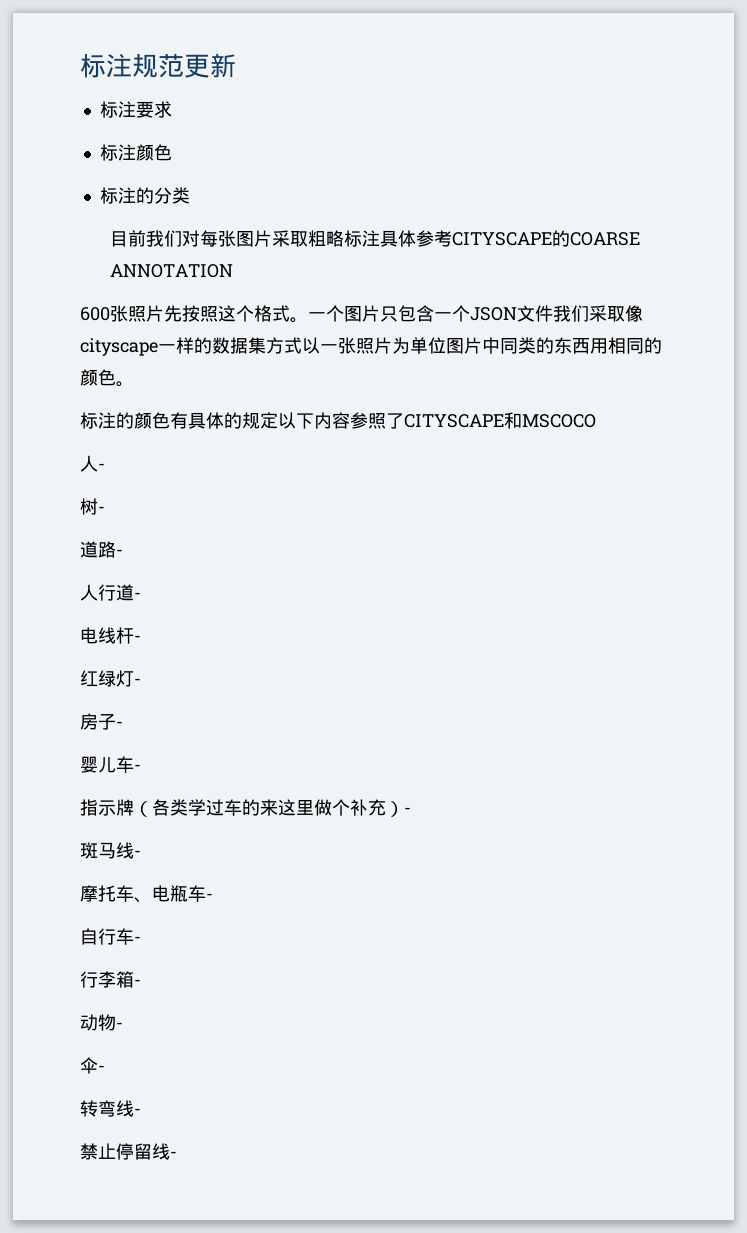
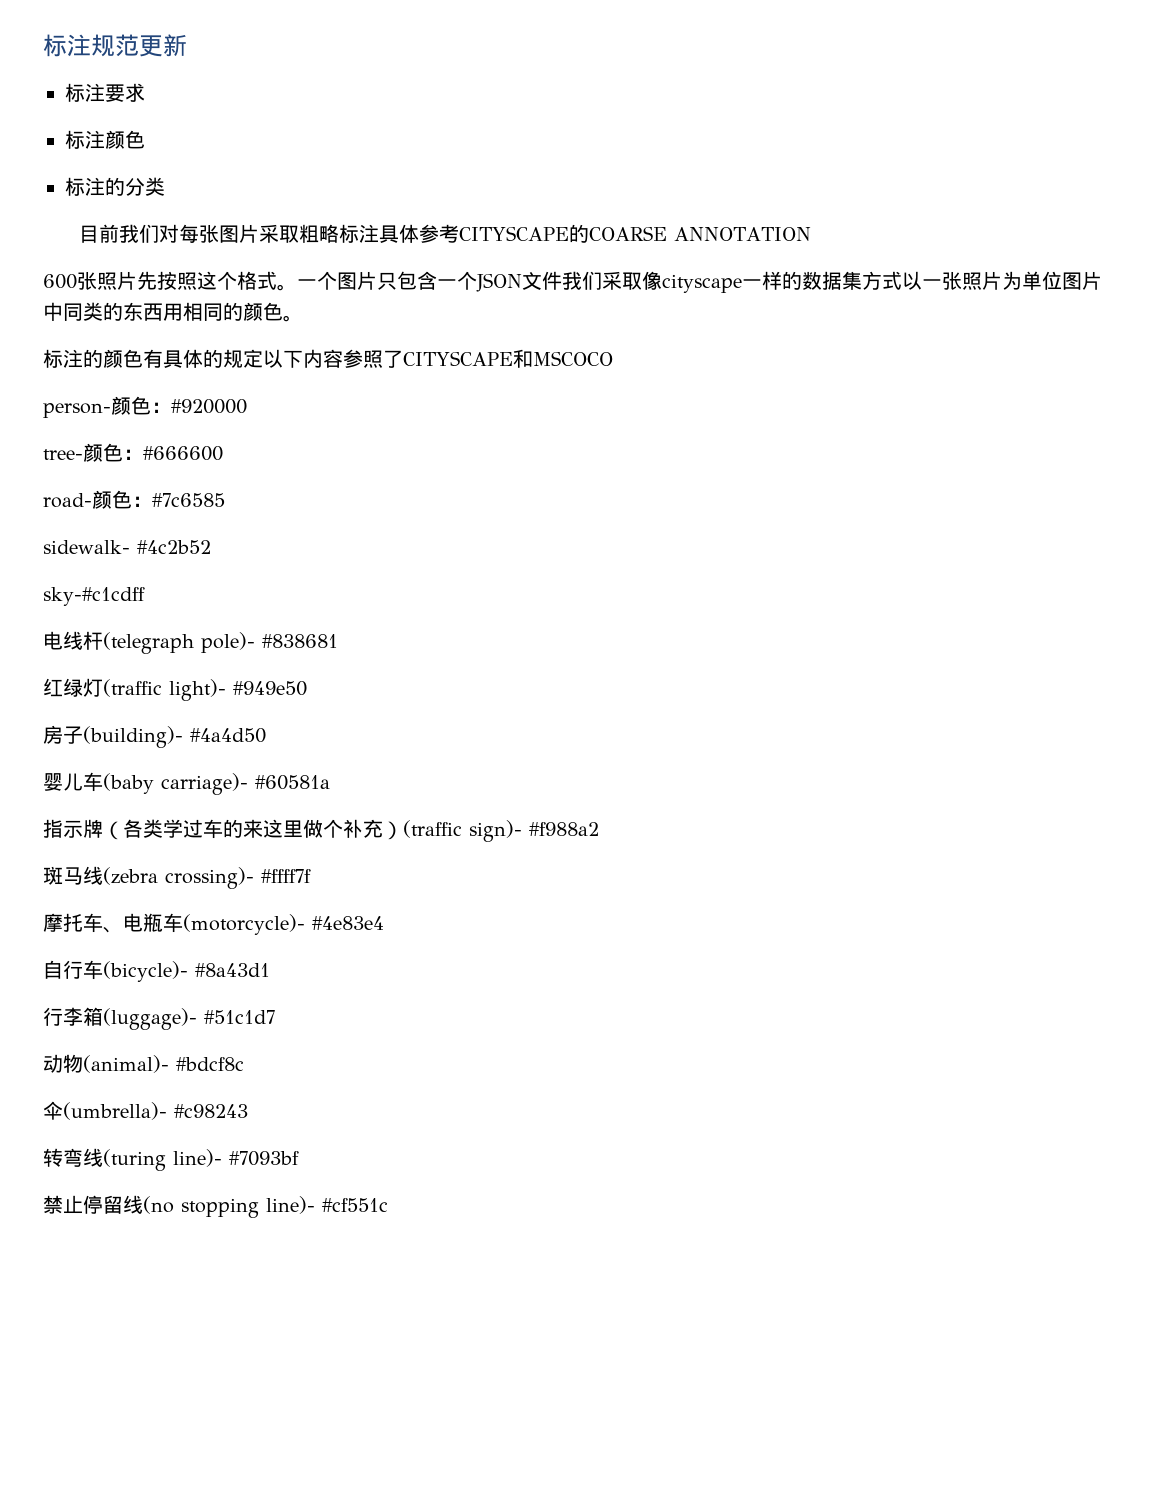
[80,455,105,472] [80,498,105,515] [80,541,123,558] [80,584,141,601] 人- // 树- // 道路- // 人行道- -> [43,396,247,418] [43,443,223,462] [43,490,225,509] [43,540,211,554] [43,587,145,606] person-颜色：#920000 // tree-颜色：#666600 // road-颜色：#7c6585 // sidewalk- #4c2b52 // sky-#c1cdff
[134,635,141,642] - -> [103,632,338,654] (telegraph pole)- #838681
[134,678,141,685] - -> [103,679,307,701] (traffic light)- #949e50
[116,721,123,728] - -> [83,726,266,748] (building)- #4a4d50
[134,764,141,771] - -> [103,773,330,795] (baby carriage)- #60581a
[404,807,411,814] - -> [403,820,599,842] (traffic sign)- #f988a2
[134,850,141,857] - -> [103,867,311,889] (zebra crossing)- #ffff7f
[206,893,213,900] - -> [183,914,384,935] (motorcycle)- #4e83e4
[134,936,141,943] - -> [103,961,270,982] (bicycle)- #8a43d1
[134,979,141,986] - -> [103,1008,275,1030] (luggage)- #51c1d7
[116,1022,123,1029] - -> [83,1055,244,1073] (animal)- #bdcf8c
[98,1065,105,1072] - -> [63,1102,248,1120] (umbrella)- #c98243
[134,1108,141,1115] - -> [103,1149,299,1171] (turing line)- #7093bf
[170,1151,177,1158] - -> [143,1196,388,1218] (no stopping line)- #cf551c

